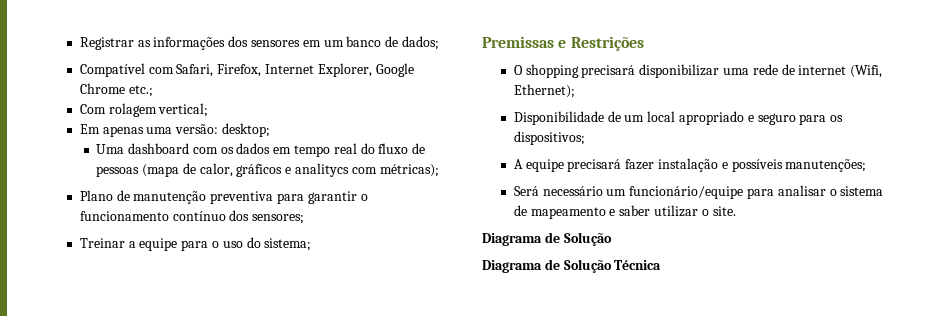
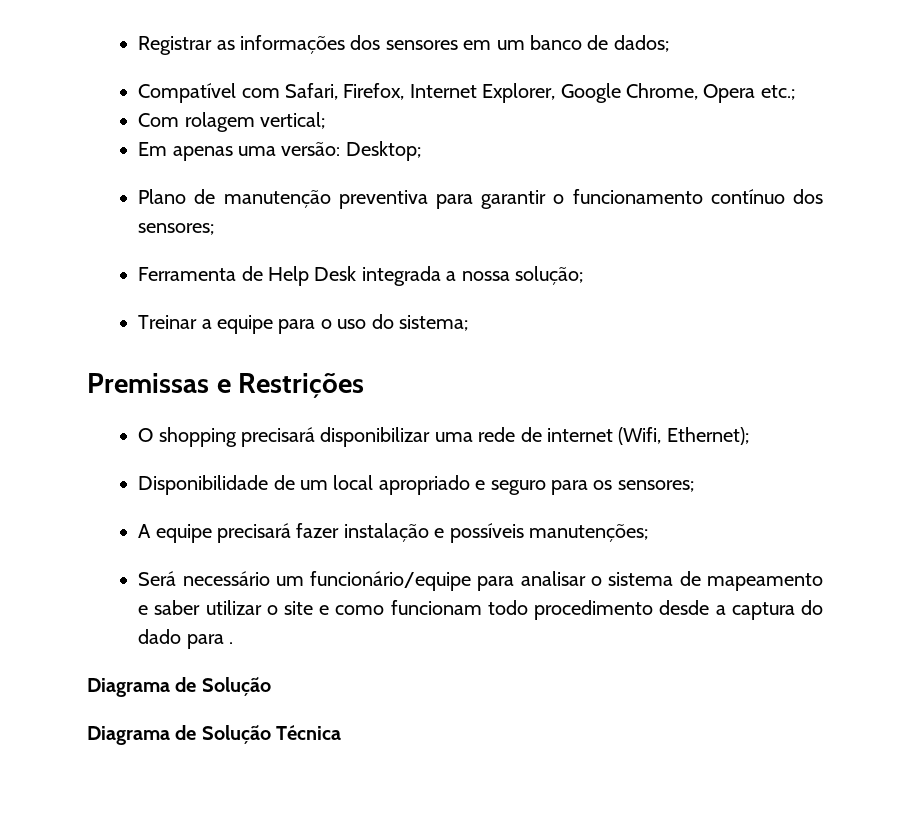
[79,83,125,94] Chrome -> [625,83,756,103] Chrome, Opera
[221,123,270,137] [96,143,426,157] [96,163,439,177] desktop; // Uma dashboard com os dados em tempo real do fluxo de pessoas (mapa de calor, gráficos e analitycs com métricas); -> [345,141,421,161] Desktop;
(305, 219) none -> [138,266,583,286] // Ferramenta de Help Desk integrada a nossa solução;
[513,131,585,145] dispositivos; -> [617,480,694,492] sensores;
[712,206,736,216] site. -> [284,600,823,620] [138,629,233,649] site e como funcionam todo procedimento desde a captura do dado para .

